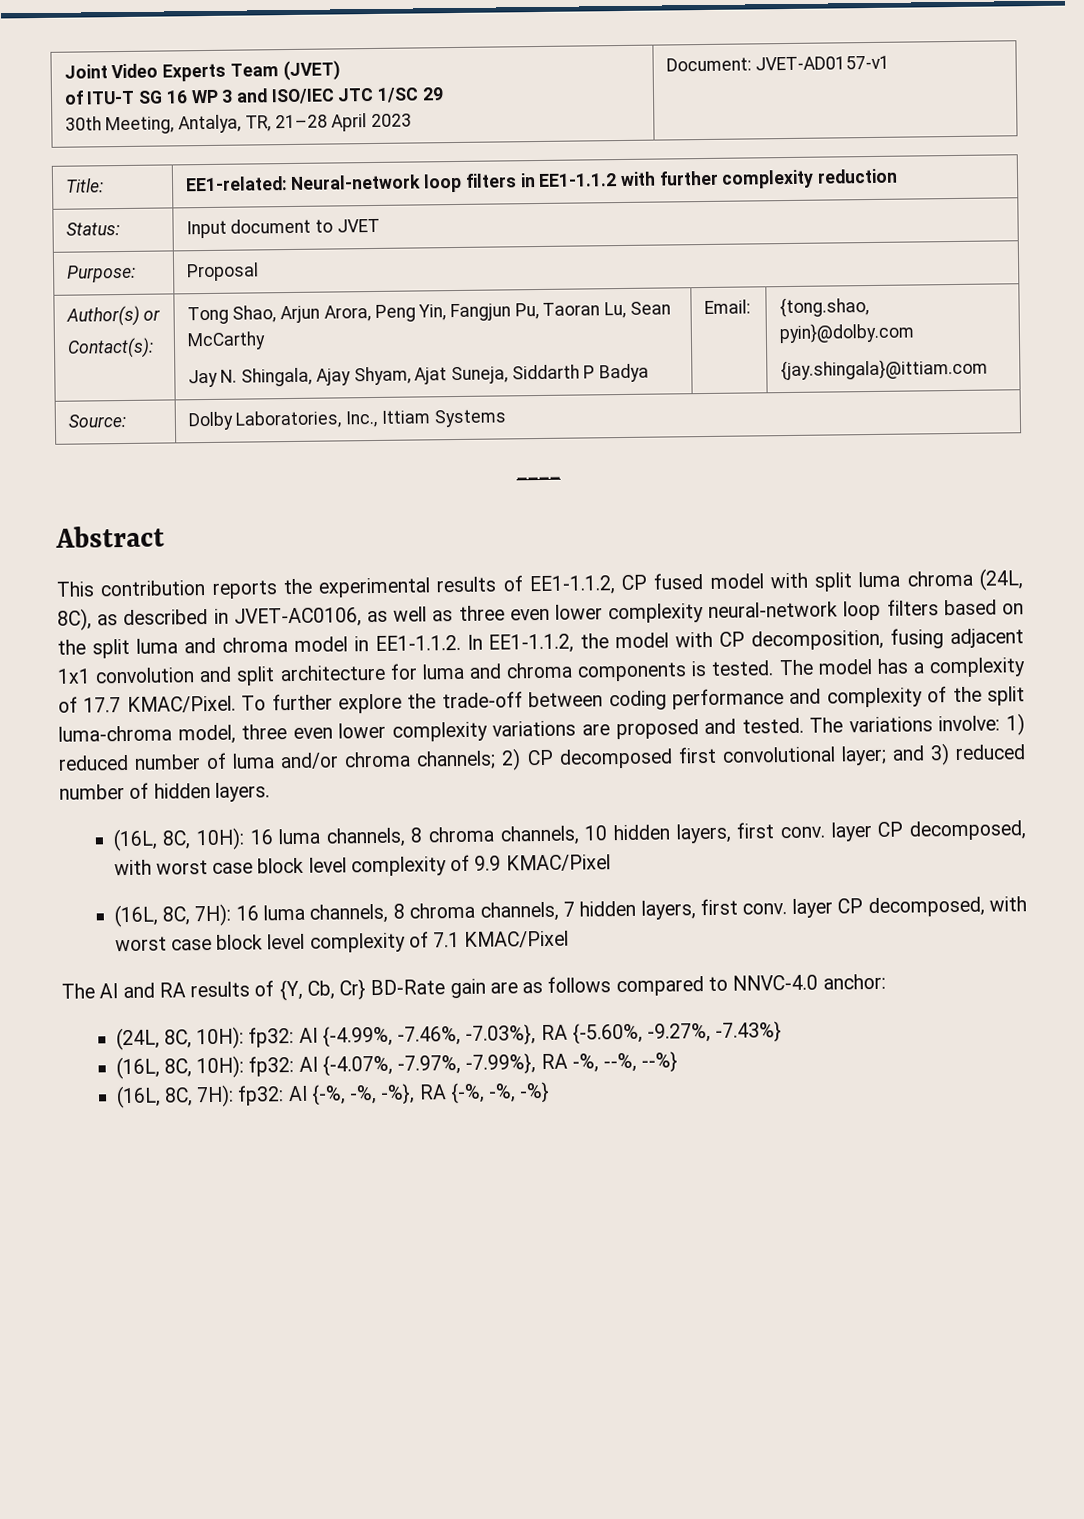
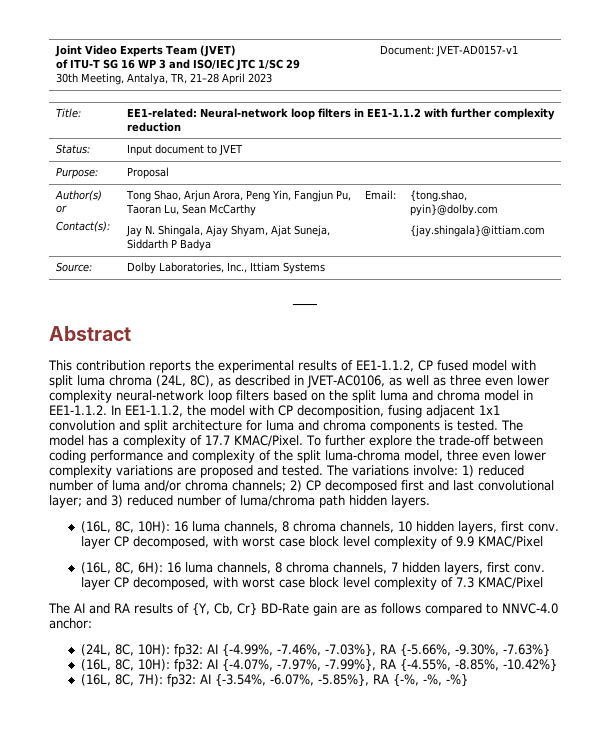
(717, 755) none -> [428,480,474,491] and last
(150, 790) none -> [240,495,345,508] luma/chroma path
[194,903,232,927] 7H): -> [137,562,163,574] 6H):
[433,931,461,948] 7.1 -> [455,577,474,588] 7.3
[571,1021,783,1045] {-5.60%, -9.27%, -7.43%} -> [399,644,550,657] {-5.66%, -9.30%, -7.63%}
[571,1051,679,1073] -%, --%, --%} -> [399,659,557,672] {-4.55%, -8.85%, -10.42%}
[310,1083,416,1106] {-%, -%, -%}, -> [214,674,369,687] {-3.54%, -6.07%, -5.85%},

